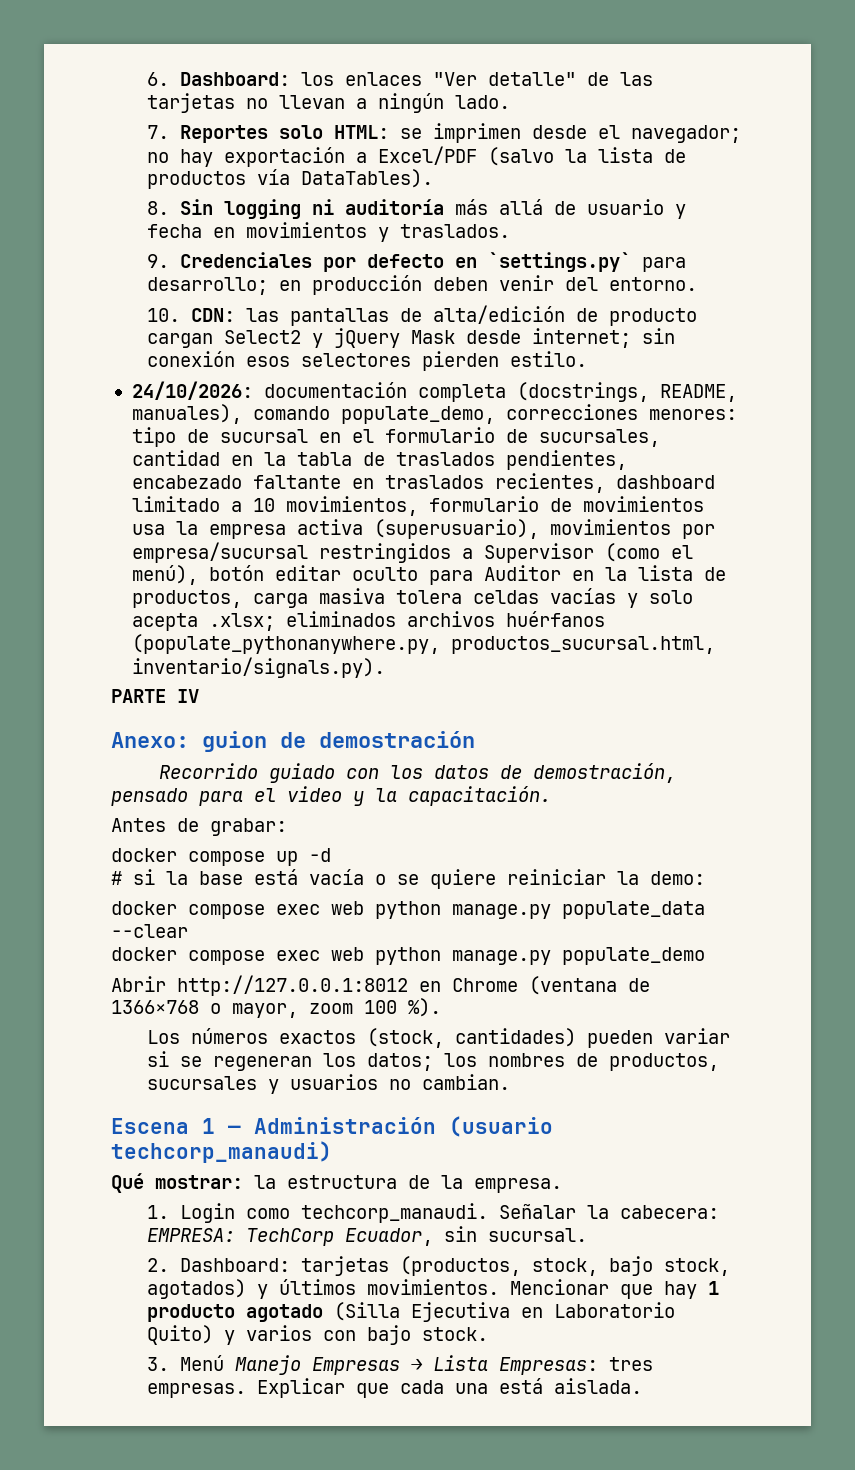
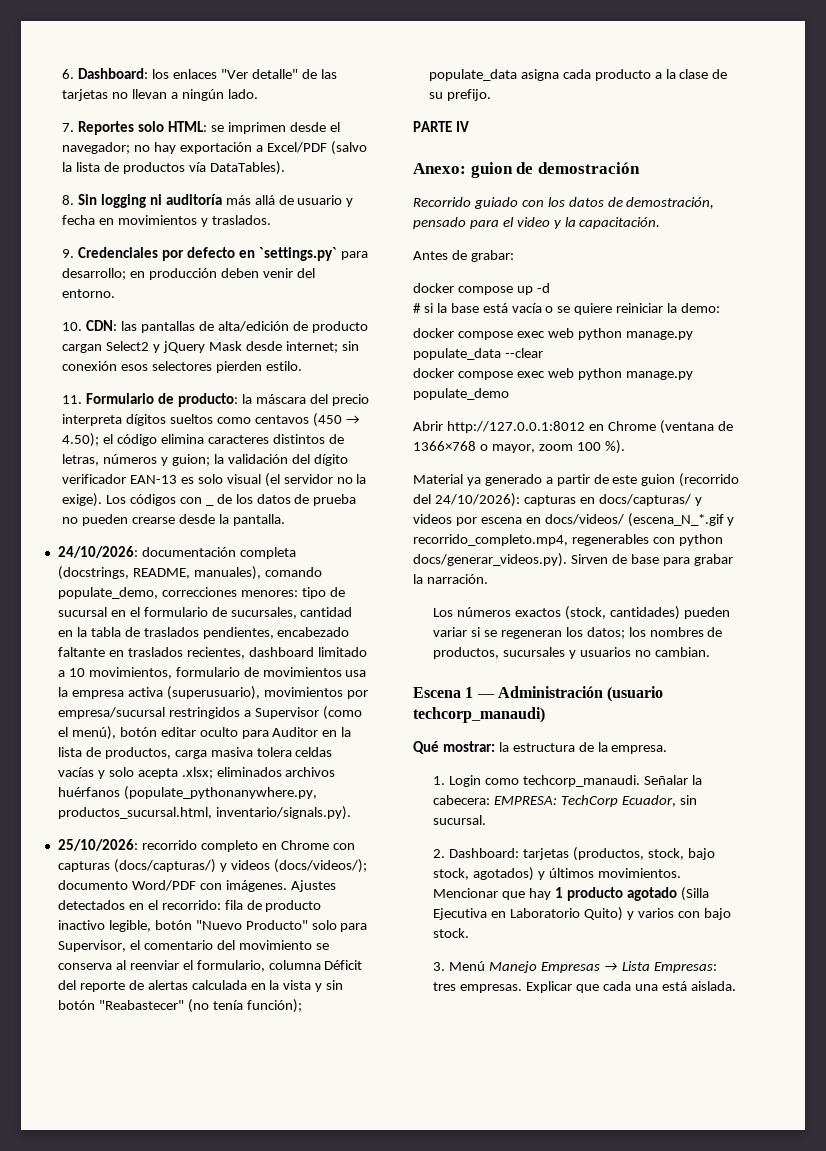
(587, 359) none -> [62,393,369,407] [62,413,360,427] [62,433,344,447] [62,454,348,466] [62,473,367,487] [62,493,202,507] [205,504,214,506] [216,494,357,506] [62,514,285,526] // 11. Formulario de producto: la máscara del precio interpreta dígitos sueltos como centavos (450 → 4.50); el código elimina caracteres distintos de letras, números y guion; la validación del dígito verificador EAN-13 es solo visual (el servidor no la exige). Los códigos con _ de los datos de prueba no pueden crearse desde la pantalla.
(385, 667) none -> [57,839,355,852] [57,859,367,873] [57,880,336,892] [57,900,322,912] [57,920,368,932] [57,940,329,952] [57,960,363,972] [57,980,344,992] [57,999,302,1013] [428,69,728,81] [428,89,491,101] // 25/10/2026: recorrido completo en Chrome con capturas (docs/capturas/) y videos (docs/videos/); documento Word/PDF con imágenes. Ajustes detectados en el recorrido: fila de producto inactivo legible, botón "Nuevo Producto" solo para Supervisor, el comentario del movimiento se conserva al reenviar el formulario, columna Déficit del reporte de alertas calculada en la vista y sin botón "Reabastecer" (no tenía función); populate_data asigna cada producto a la clase de su prefijo.
(441, 1007) none -> [413,473,740,487] [413,493,702,507] [413,513,735,527] [413,534,723,546] [413,553,733,567] [413,574,488,584] // Material ya generado a partir de este guion (recorrido del 24/10/2026): capturas en docs/capturas/ y videos por escena en docs/videos/ (escena_N_*.gif y recorrido_completo.mp4, regenerables con python docs/generar_videos.py). Sirven de base para grabar la narración.

